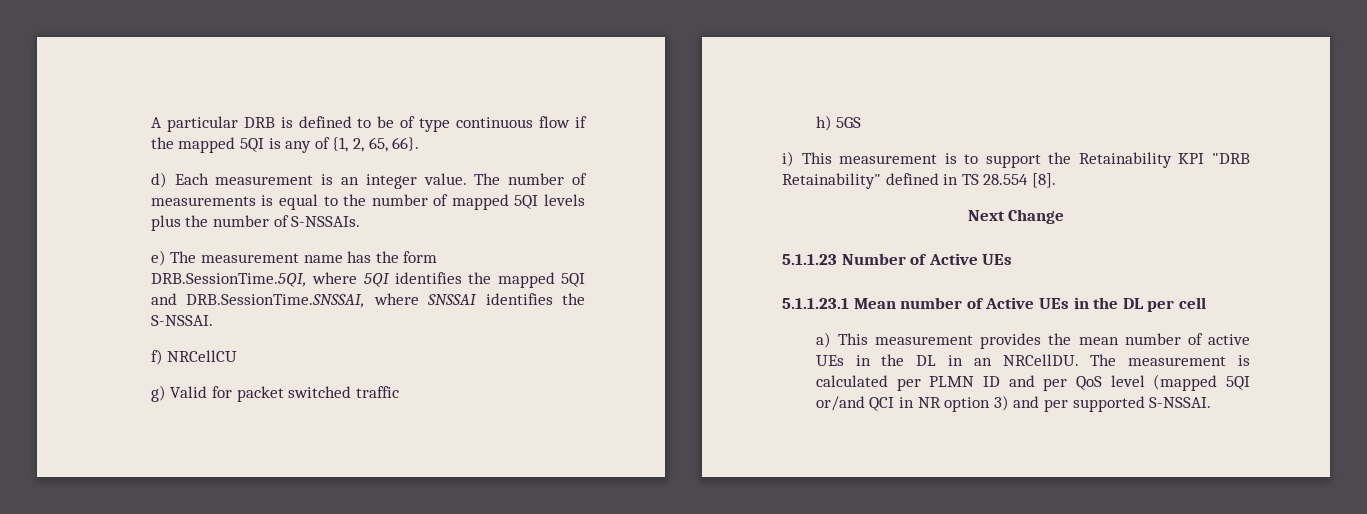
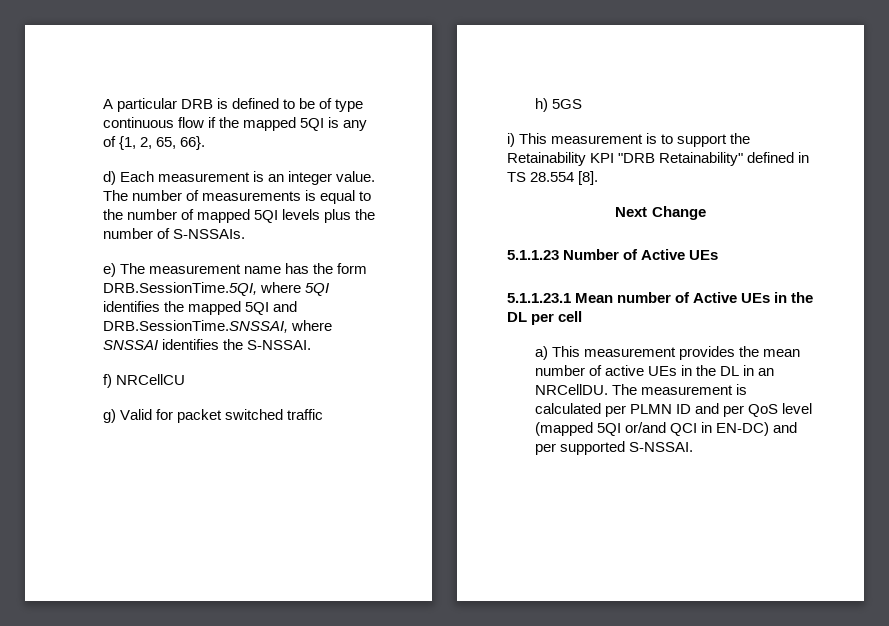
[917,395,1009,412] NR option 3) -> [716,422,770,436] EN-DC)

